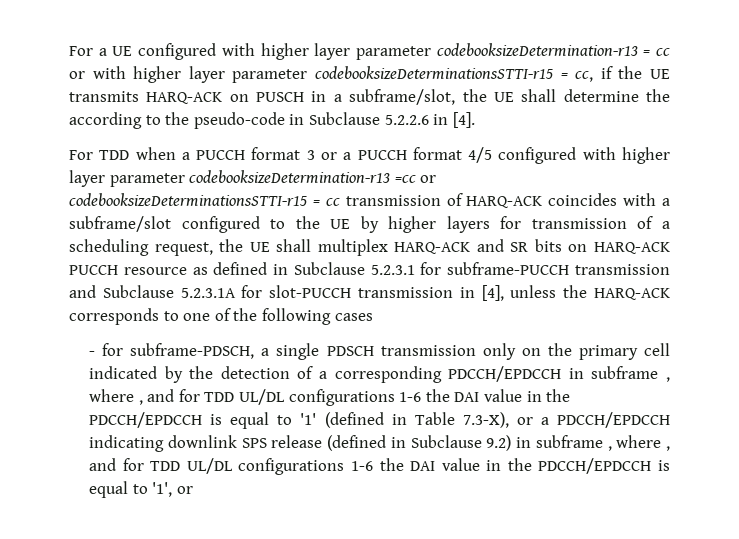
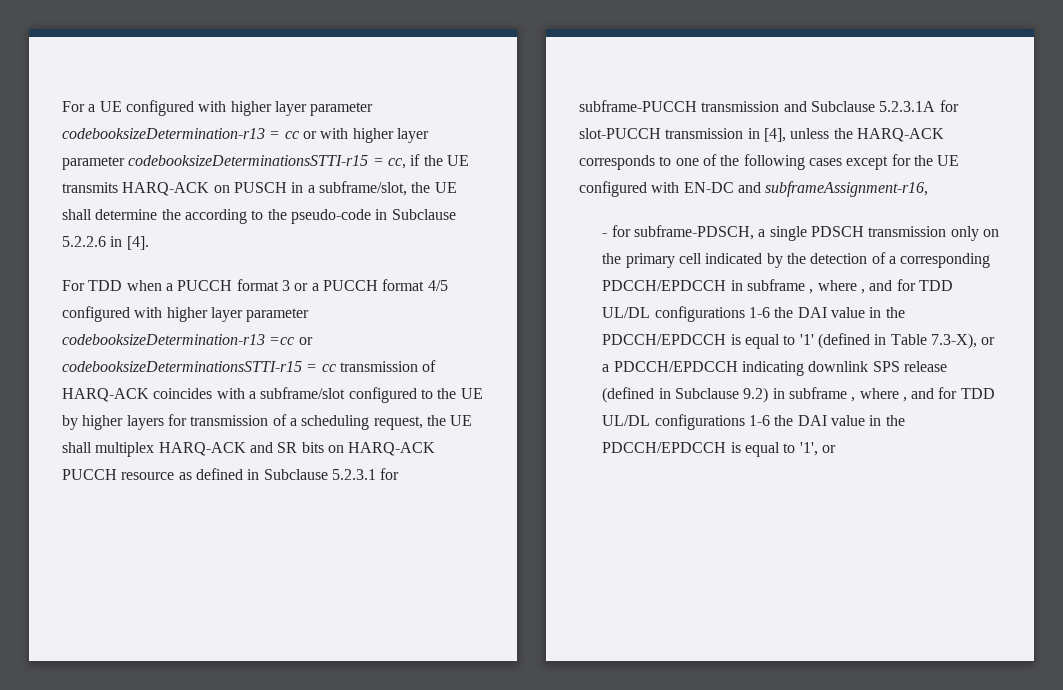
(373, 317) none -> [846,154,960,170] [579,181,929,197] except for the UE configured with EN-DC and subframeAssignment-r16,

